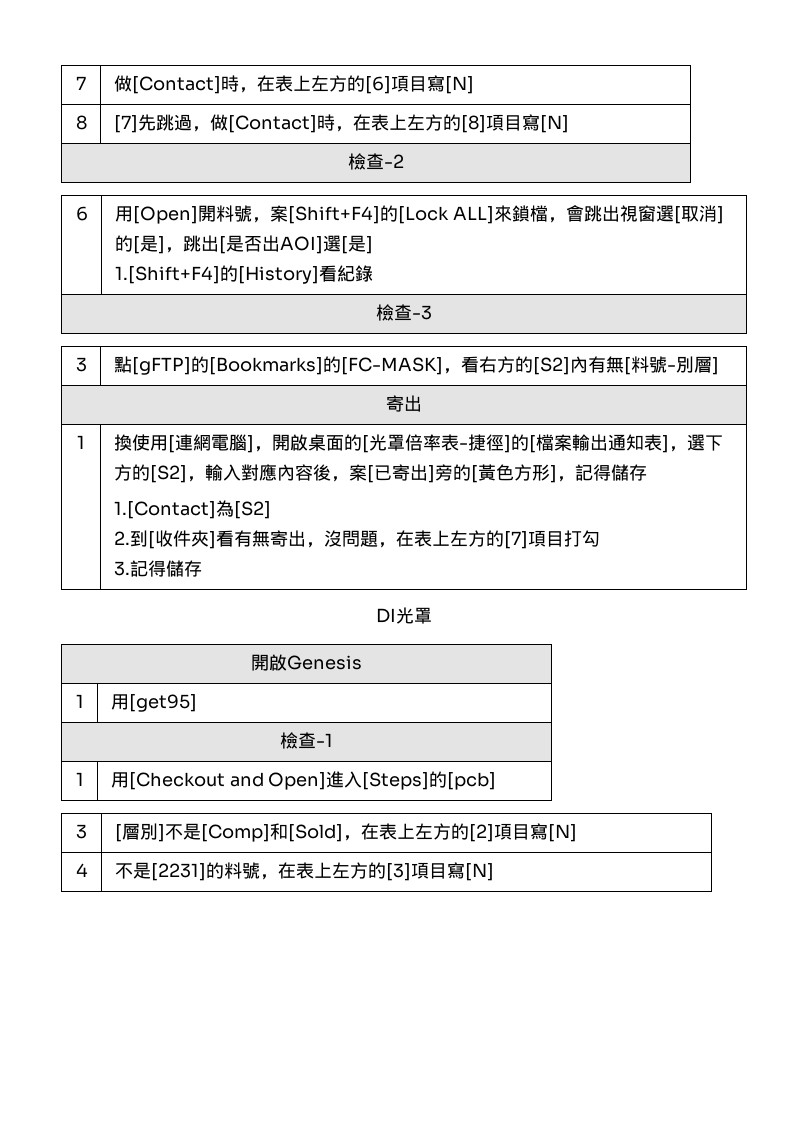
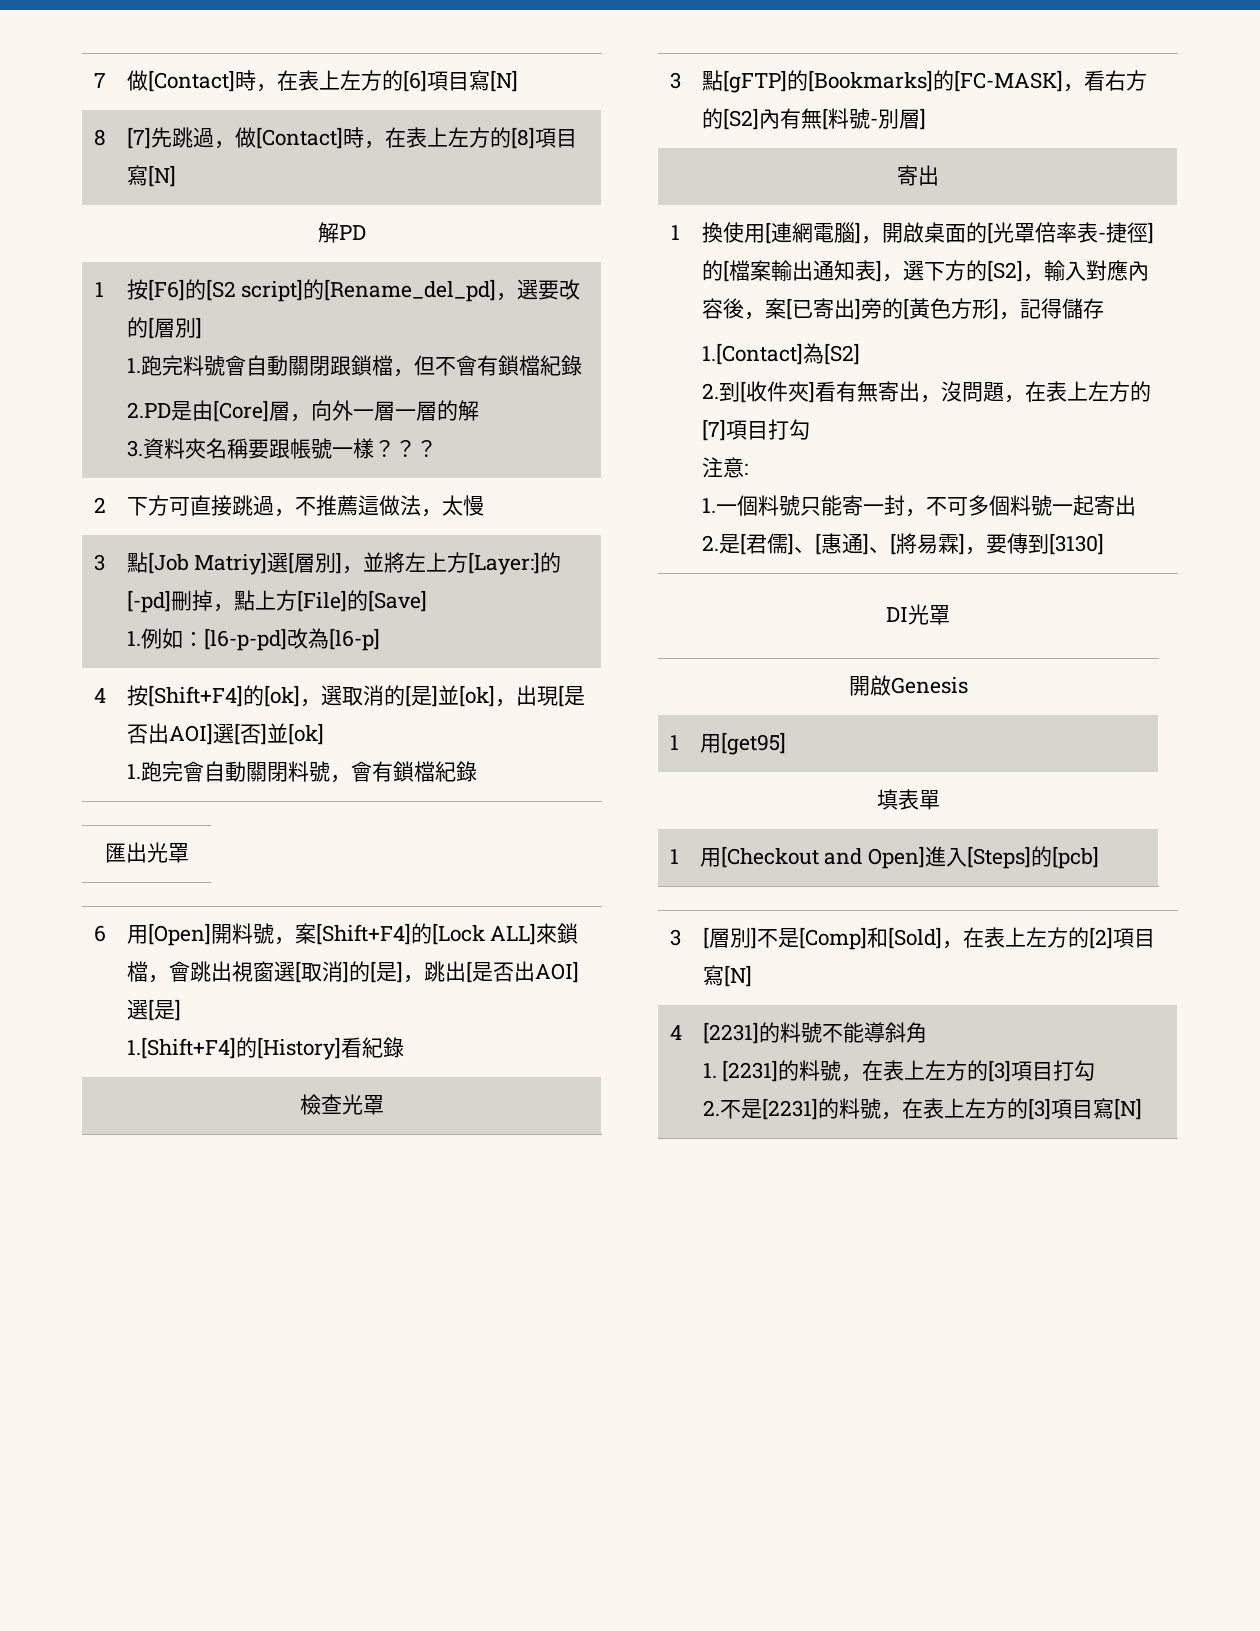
[348,153,404,170] 檢查-2 -> [318,222,366,243] [95,282,104,297] [126,279,581,302] [126,317,202,339] [126,355,582,377] [126,400,479,422] [126,438,437,459] [93,497,106,513] [126,495,484,517] [94,554,105,571] [126,552,562,575] [126,590,427,613] [126,628,380,651] [93,688,106,703] [126,685,585,707] [126,723,324,745] [126,761,477,783] [104,842,189,863] 解PD // 1 | 按[F6]的[S2 script]的[Rename_del_pd]，選要改的[層別] // 1.跑完料號會自動關閉跟鎖檔，但不會有鎖檔紀錄 // 2.PD是由[Core]層，向外一層一層的解 // 3.資料夾名稱要跟帳號一樣？？？ // 2 | 下方可直接跳過，不推薦這做法，太慢 // 3 | 點[Job Matriy]選[層別]，並將左上方[Layer:]的[-pd]刪掉，點上方[File]的[Save] // 1.例如：[l6-p-pd]改為[l6-p] // 4 | 按[Shift+F4]的[ok]，選取消的[是]並[ok]，出現[是否出AOI]選[否]並[ok] // 1.跑完會自動關閉料號，會有鎖檔紀錄 // 匯出光罩
[412,305,432,320] -3 -> [342,1094,385,1115] 光罩
[113,560,202,577] 3.記得儲存 -> [701,457,748,478] [701,495,1136,517] [701,533,1104,555] 注意: // 1.一個料號只能寄一封，不可多個料號一起寄出 // 2.是[君儒]、[惠通]、[將易霖]，要傳到[3130]
[280,732,333,749] 檢查-1 -> [877,789,940,810] 填表單
(88, 870) none -> [702,1022,927,1044] [702,1060,1096,1082] [702,1100,720,1116] [2231]的料號不能導斜角 // 1. [2231]的料號，在表上左方的[3]項目打勾 // 2.

